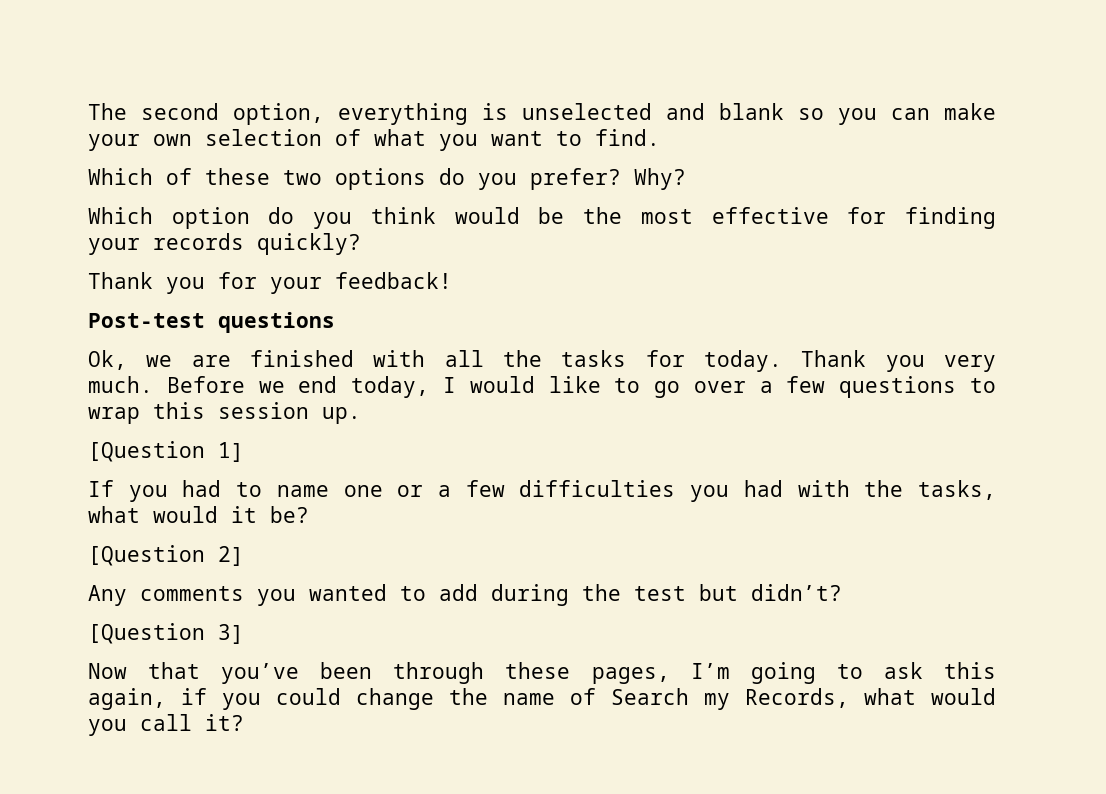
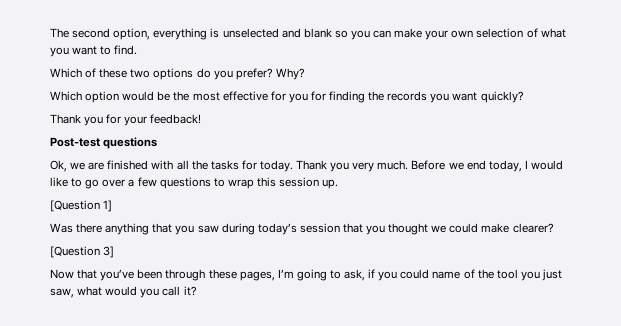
[268,207,436,229] do you think -> (120, 97) none
[905,207,997,229] [88,233,244,255] finding your records -> [288,91,478,103] you for finding the records you want
[88,480,996,502] [88,506,309,523] [88,545,244,566] [88,584,842,606] If you had to name one or a few difficulties you had with the tasks, what would it be? // [Question 2] // Any comments you wanted to add during the test but didn’t? -> [50,223,554,235] Was there anything that you saw during today’s session that you thought we could make clearer?
[883,662,997,679] [88,688,849,710] ask this again, if you could change the name of Search my Records, -> [344,269,562,281] [50,288,74,298] ask, if you could name of the tool you just saw,

